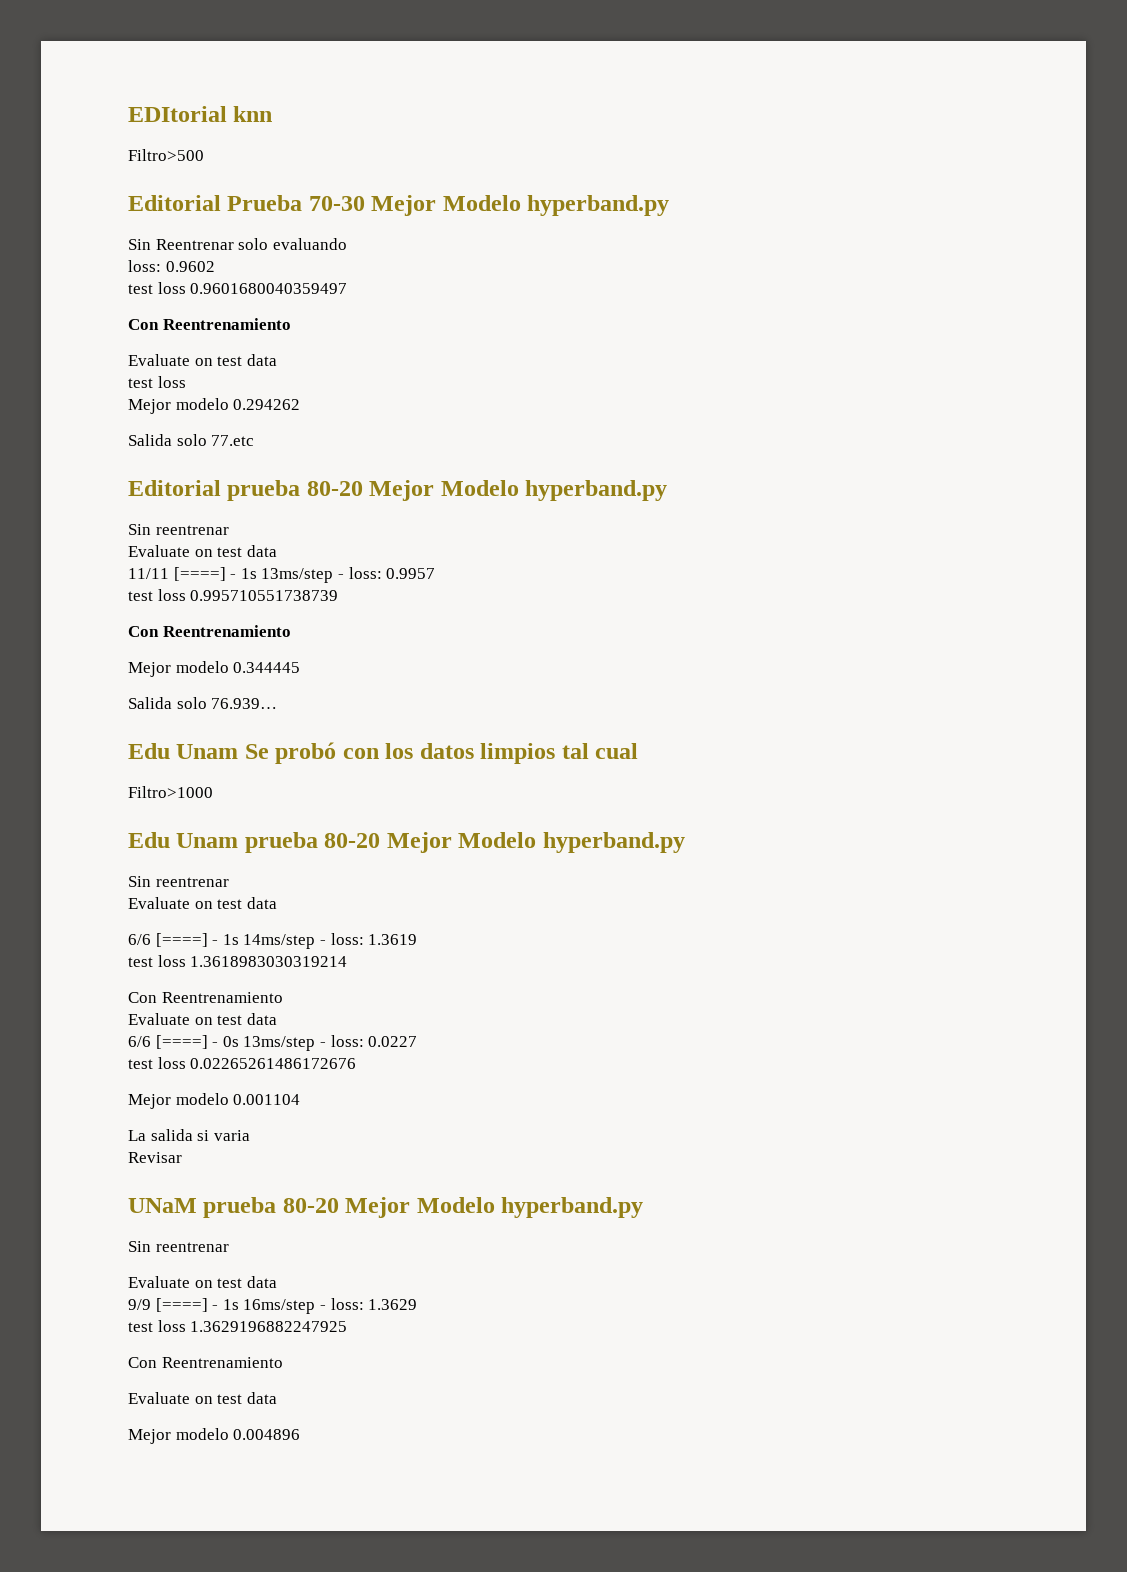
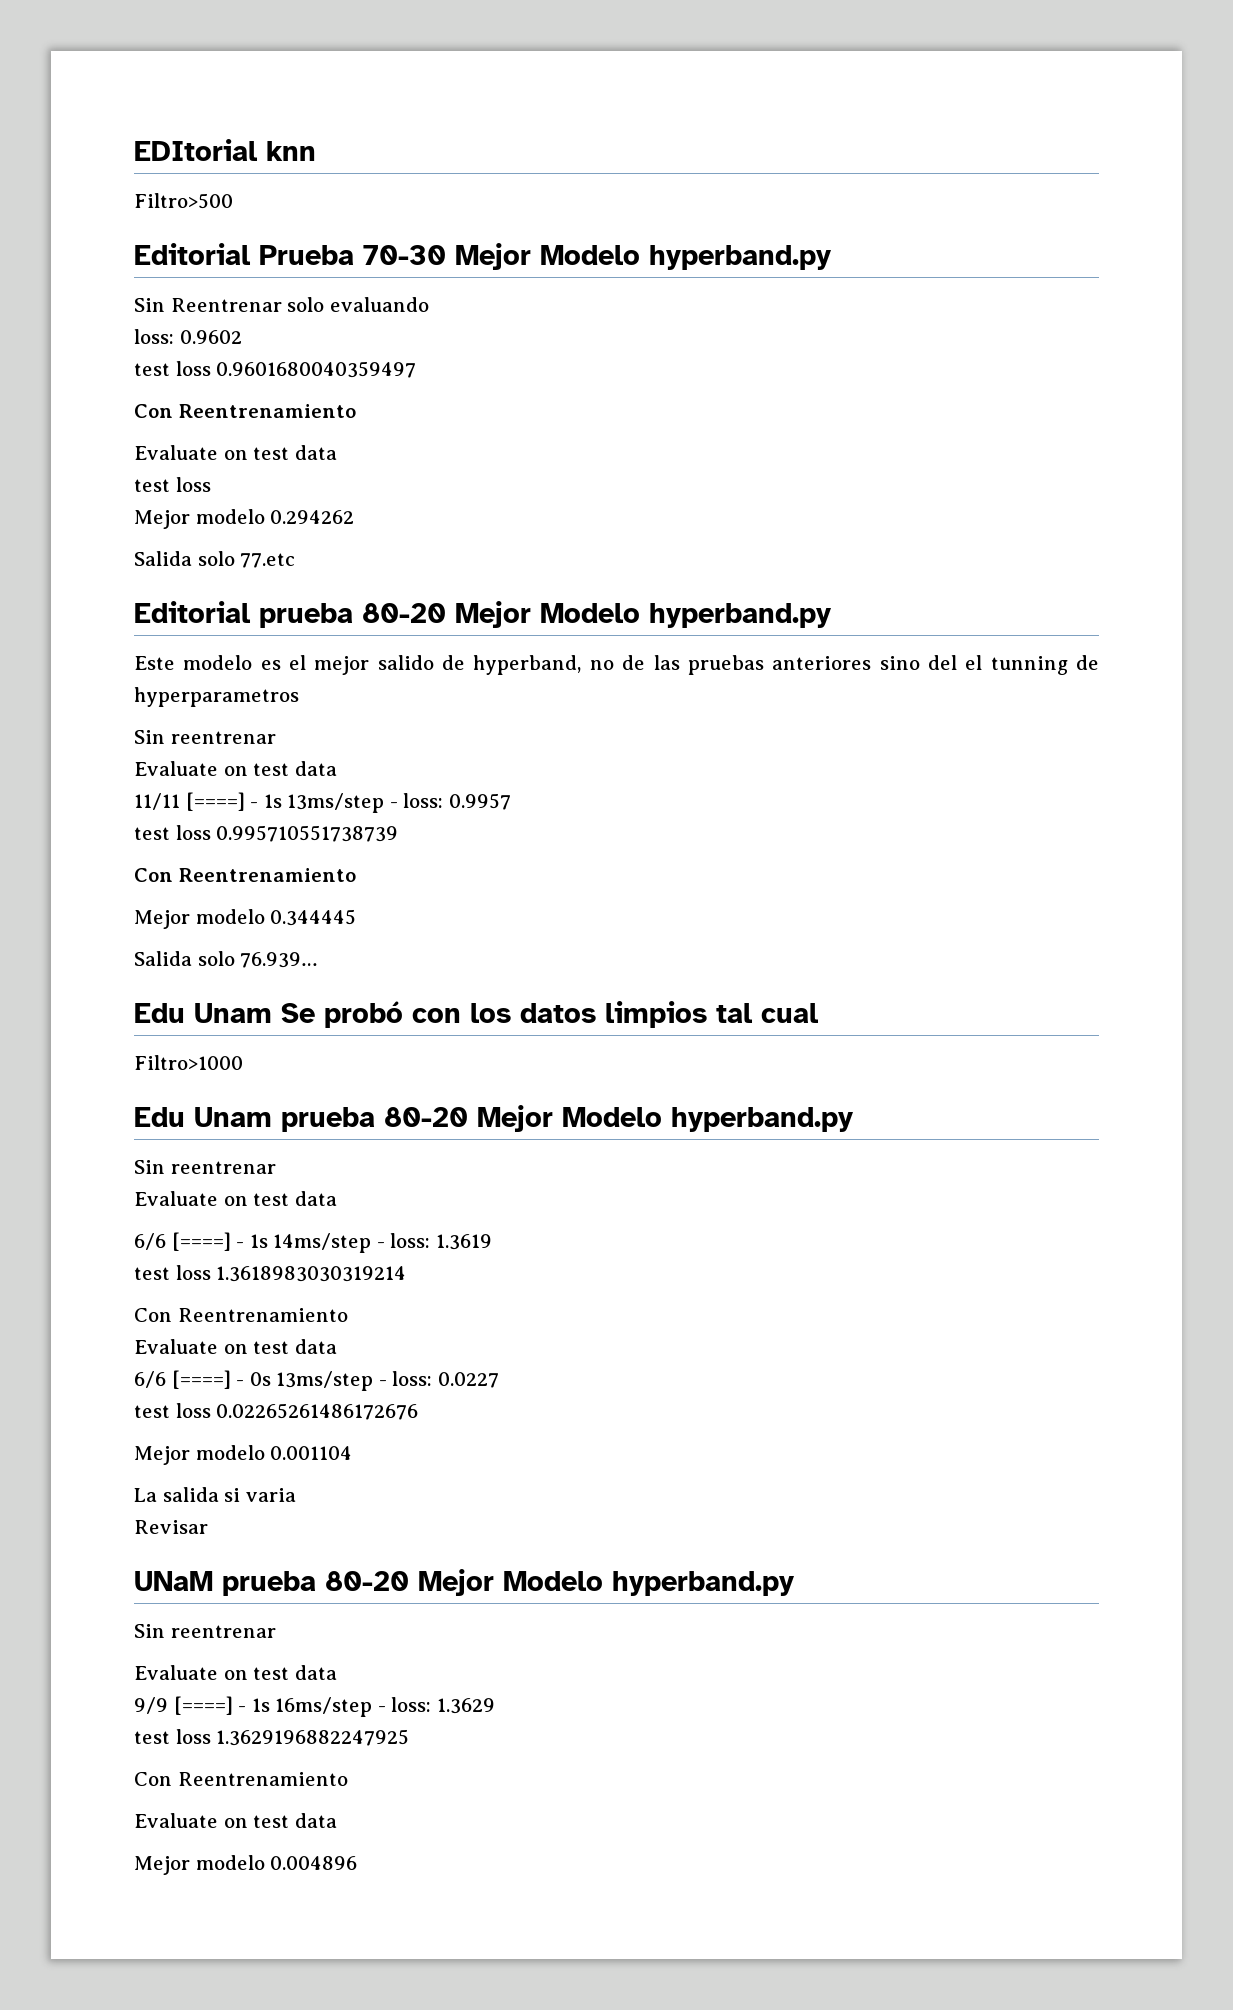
(668, 490) none -> [134,655,1100,675] [134,687,299,707] // Este modelo es el mejor salido de hyperband, no de las pruebas anteriores sino del el tunning de hyperparametros

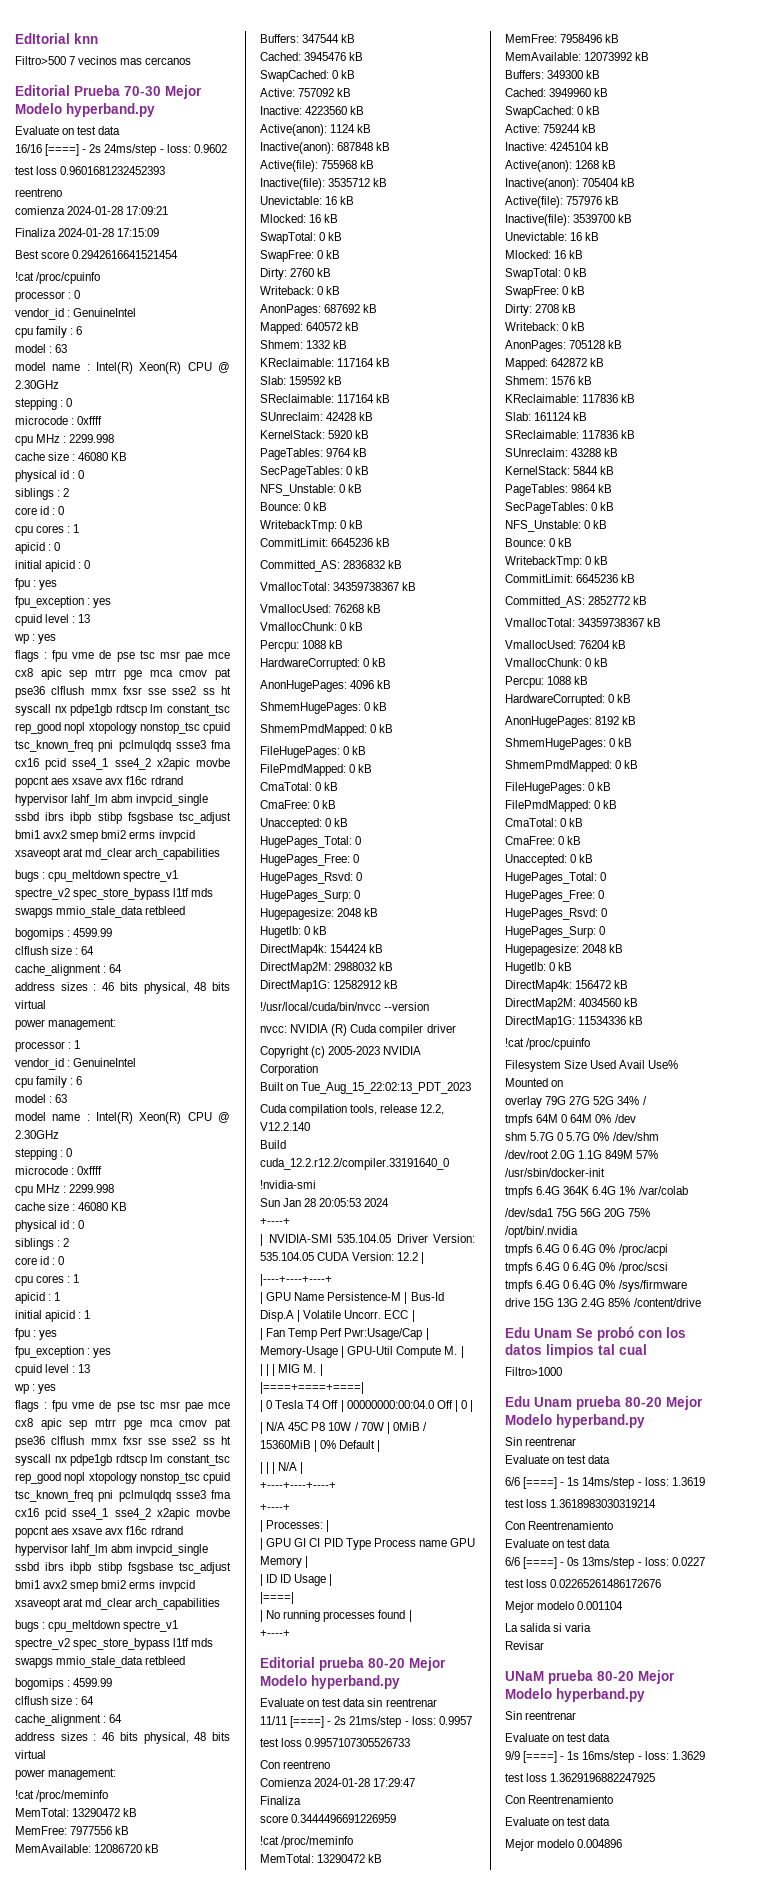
[134,139,258,161] EDItorial -> [15,33,70,44] EdItorial
(233, 201) none -> [69,56,192,65] 7 vecinos mas cercanos
[134,297,429,312] [134,329,242,344] [134,361,417,378] [134,404,356,418] [134,445,337,460] [134,477,211,492] [134,509,355,529] [134,551,296,568] Sin Reentrenar solo evaluando // loss: 0.9602 // test loss 0.9601680040359497 // Con Reentrenamiento // Evaluate on test data // test loss // Mejor modelo 0.294262 // Salida solo 77.etc -> [15,126,121,135] [15,144,227,156] [15,166,166,175] [15,188,62,197] [15,206,169,215] [15,228,160,237] [15,250,179,259] [15,272,101,284] [15,290,81,302] [15,308,137,320] [15,326,83,338] [15,344,68,353] [15,362,230,374] [15,380,59,389] [15,398,73,410] [15,416,103,425] [15,434,115,446] [15,452,128,461] [15,470,85,482] [15,488,70,500] [15,506,65,515] [15,524,80,536] [15,542,61,554] [15,560,91,572] [15,578,58,590] [15,596,112,608] [15,614,91,626] [14,634,57,644] [15,650,231,662] [15,668,231,680] [15,686,231,698] [15,704,230,716] [15,722,230,734] [15,740,231,752] [15,758,230,770] [15,776,183,788] [15,794,209,806] [15,812,231,824] [15,830,195,842] [15,848,221,860] [15,870,179,882] [15,888,214,900] [15,906,186,918] [15,928,113,940] [15,946,95,955] [15,964,123,976] [15,982,230,994] [15,1000,46,1009] [15,1018,117,1030] [15,1040,81,1052] [15,1058,137,1070] [15,1076,83,1088] [15,1094,68,1103] [15,1112,230,1124] [15,1130,59,1139] [15,1148,73,1160] [15,1166,103,1175] [15,1184,115,1196] [15,1202,128,1211] [15,1220,85,1232] [15,1238,70,1250] [15,1256,65,1265] [15,1274,80,1286] [15,1292,61,1304] [15,1310,91,1322] [15,1328,58,1340] [15,1346,112,1358] [15,1364,91,1376] [14,1384,57,1394] [15,1400,231,1412] [15,1418,231,1430] [15,1436,231,1448] [15,1454,230,1466] [15,1472,230,1484] [15,1490,231,1502] [15,1508,230,1520] [15,1526,183,1538] [15,1544,209,1556] [15,1562,231,1574] [15,1580,195,1592] [15,1598,221,1610] [15,1620,179,1632] [15,1638,214,1650] [15,1656,186,1668] [15,1678,113,1690] [15,1696,95,1705] [15,1714,123,1726] [15,1732,230,1744] [15,1750,46,1759] [15,1768,117,1780] [15,1790,109,1802] [15,1808,138,1817] [15,1826,130,1835] [15,1844,160,1853] [260,34,356,43] [260,52,364,61] [260,70,356,82] [260,88,352,97] [260,106,365,115] [260,124,372,136] [260,142,391,154] [260,160,375,172] [260,178,388,190] [260,196,355,205] [260,214,339,223] [260,232,343,244] [260,250,341,262] [260,268,332,280] [260,286,341,295] [260,304,378,316] [260,322,360,334] [260,340,348,349] [260,358,391,367] [260,376,343,385] [260,394,391,403] [260,412,374,421] [260,430,370,439] [260,448,368,460] [260,466,370,478] [260,484,363,496] [260,502,328,511] [260,520,364,532] [260,538,391,547] [260,560,403,572] [260,582,417,591] [260,604,382,613] [260,622,364,631] [260,640,344,652] [260,658,387,670] [260,680,392,692] [260,702,388,714] [260,724,394,736] [260,746,367,758] [260,764,373,776] [260,782,339,791] [260,800,337,809] [260,818,349,830] [260,836,362,848] [260,854,360,866] [260,872,363,884] [260,890,361,902] [260,908,379,920] [260,926,328,938] [260,944,384,956] [260,962,394,974] [260,980,399,992] [260,1002,430,1011] [260,1024,456,1036] [260,1046,422,1058] [260,1064,318,1076] [260,1082,472,1094] [260,1104,445,1116] [260,1122,310,1131] [260,1140,286,1149] [260,1158,449,1170] [260,1180,316,1189] [260,1198,390,1207] [260,1218,290,1225] [260,1234,475,1246] [260,1252,425,1264] [260,1274,332,1286] [260,1292,444,1304] [260,1310,415,1322] [260,1328,429,1340] [260,1346,464,1358] [260,1364,323,1376] [260,1382,364,1394] [260,1400,474,1412] [260,1422,427,1434] [260,1440,381,1452] [260,1462,304,1474] [260,1482,336,1489] [260,1504,290,1511] [260,1520,330,1532] [260,1538,475,1550] [260,1556,309,1568] [260,1574,333,1586] [260,1592,294,1604] [260,1610,412,1622] [260,1630,290,1637] Evaluate on test data // 16/16 [====] - 2s 24ms/step - loss: 0.9602 // test loss 0.9601681232452393 // reentreno // comienza 2024-01-28 17:09:21 // Finaliza 2024-01-28 17:15:09 // Best score 0.2942616641521454 // !cat /proc/cpuinfo // processor : 0 // vendor_id : GenuineIntel // cpu family : 6 // model : 63 // model name : Intel(R) Xeon(R) CPU @ 2.30GHz // stepping : 0 // microcode : 0xffff // cpu MHz : 2299.998 // cache size : 46080 KB // physical id : 0 // siblings : 2 // core id : 0 // cpu cores : 1 // apicid : 0 // initial apicid : 0 // fpu : yes // fpu_exception : yes // cpuid level : 13 // wp : yes // flags : fpu vme de pse tsc msr pae mce cx8 apic sep mtrr pge mca cmov pat pse36 clflush mmx fxsr sse sse2 ss ht syscall nx pdpe1gb rdtscp lm constant_tsc rep_good nopl xtopology nonstop_tsc cpuid tsc_known_freq pni pclmulqdq ssse3 fma cx16 pcid sse4_1 sse4_2 x2apic movbe popcnt aes xsave avx f16c rdrand hypervisor lahf_lm abm invpcid_single ssbd ibrs ibpb stibp fsgsbase tsc_adjust bmi1 avx2 smep bmi2 erms invpcid xsaveopt arat md_clear arch_capabilities // bugs : cpu_meltdown spectre_v1 spectre_v2 spec_store_bypass l1tf mds swapgs mmio_stale_data retbleed // bogomips : 4599.99 // clflush size : 64 // cache_alignment : 64 // address sizes : 46 bits physical, 48 bits virtual // power management: // processor : 1 // vendor_id : GenuineIntel // cpu family : 6 // model : 63 // model name : Intel(R) Xeon(R) CPU @ 2.30GHz // stepping : 0 // microcode : 0xffff // cpu MHz : 2299.998 // cache size : 46080 KB // physical id : 0 // siblings : 2 // core id : 0 // cpu cores : 1 // apicid : 1 // initial apicid : 1 // fpu : yes // fpu_exception : yes // cpuid level : 13 // wp : yes // flags : fpu vme de pse tsc msr pae mce cx8 apic sep mtrr pge mca cmov pat pse36 clflush mmx fxsr sse sse2 ss ht syscall nx pdpe1gb rdtscp lm constant_tsc rep_good nopl xtopology nonstop_tsc cpuid tsc_known_freq pni pclmulqdq ssse3 fma cx16 pcid sse4_1 sse4_2 x2apic movbe popcnt aes xsave avx f16c rdrand hypervisor lahf_lm abm invpcid_single ssbd ibrs ibpb stibp fsgsbase tsc_adjust bmi1 avx2 smep bmi2 erms invpcid xsaveopt arat md_clear arch_capabilities // bugs : cpu_meltdown spectre_v1 spectre_v2 spec_store_bypass l1tf mds swapgs mmio_stale_data retbleed // bogomips : 4599.99 // clflush size : 64 // cache_alignment : 64 // address sizes : 46 bits physical, 48 bits virtual // power management: // !cat /proc/meminfo // MemTotal: 13290472 kB // MemFree: 7977556 kB // MemAvailable: 12086720 kB // Buffers: 347544 kB // Cached: 3945476 kB // SwapCached: 0 kB // Active: 757092 kB // Inactive: 4223560 kB // Active(anon): 1124 kB // Inactive(anon): 687848 kB // Active(file): 755968 kB // Inactive(file): 3535712 kB // Unevictable: 16 kB // Mlocked: 16 kB // SwapTotal: 0 kB // SwapFree: 0 kB // Dirty: 2760 kB // Writeback: 0 kB // AnonPages: 687692 kB // Mapped: 640572 kB // Shmem: 1332 kB // KReclaimable: 117164 kB // Slab: 159592 kB // SReclaimable: 117164 kB // SUnreclaim: 42428 kB // KernelStack: 5920 kB // PageTables: 9764 kB // SecPageTables: 0 kB // NFS_Unstable: 0 kB // Bounce: 0 kB // WritebackTmp: 0 kB // CommitLimit: 6645236 kB // Committed_AS: 2836832 kB // VmallocTotal: 34359738367 kB // VmallocUsed: 76268 kB // VmallocChunk: 0 kB // Percpu: 1088 kB // HardwareCorrupted: 0 kB // AnonHugePages: 4096 kB // ShmemHugePages: 0 kB // ShmemPmdMapped: 0 kB // FileHugePages: 0 kB // FilePmdMapped: 0 kB // CmaTotal: 0 kB // CmaFree: 0 kB // Unaccepted: 0 kB // HugePages_Total: 0 // HugePages_Free: 0 // HugePages_Rsvd: 0 // HugePages_Surp: 0 // Hugepagesize: 2048 kB // Hugetlb: 0 kB // DirectMap4k: 154424 kB // DirectMap2M: 2988032 kB // DirectMap1G: 12582912 kB // !/usr/local/cuda/bin/nvcc --version // nvcc: NVIDIA (R) Cuda compiler driver // Copyright (c) 2005-2023 NVIDIA Corporation // Built on Tue_Aug_15_22:02:13_PDT_2023 // Cuda compilation tools, release 12.2, V12.2.140 // Build cuda_12.2.r12.2/compiler.33191640_0 // !nvidia-smi // Sun Jan 28 20:05:53 2024 // +----+ // | NVIDIA-SMI 535.104.05 Driver Version: 535.104.05 CUDA Version: 12.2 | // |----+----+----+ // | GPU Name Persistence-M | Bus-Id Disp.A | Volatile Uncorr. ECC | // | Fan Temp Perf Pwr:Usage/Cap | Memory-Usage | GPU-Util Compute M. | // | | | MIG M. | // |====+====+====| // | 0 Tesla T4 Off | 00000000:00:04.0 Off | 0 | // | N/A 45C P8 10W / 70W | 0MiB / 15360MiB | 0% Default | // | | | N/A | // +----+----+----+ // +----+ // | Processes: | // | GPU GI CI PID Type Process name GPU Memory | // | ID ID Usage | // |====| // | No running processes found | // +----+
[134,655,1100,675] [134,687,299,707] [134,730,276,744] [134,761,337,776] // Este modelo es el mejor salido de hyperband, no de las pruebas anteriores sino del el tunning de hyperparametros // Sin reentrenar // Evaluate on test data -> [260,1698,437,1707] // Evaluate on test data sin reentrenar
[263,793,385,813] 1s 13ms/step -> [334,1716,402,1728] 2s 21ms/step
[216,825,399,842] [134,868,356,882] [134,909,357,929] [134,951,319,968] 0.995710551738739 // Con Reentrenamiento // Mejor modelo 0.344445 // Salida solo 76.939… -> [305,1738,411,1747] [260,1760,331,1769] [260,1778,416,1787] [260,1796,301,1805] [260,1814,397,1823] [260,1836,354,1848] [260,1854,383,1863] [505,34,620,43] [505,52,650,61] [505,70,601,79] [505,88,609,97] [505,106,601,118] [505,124,597,133] [505,142,610,151] [505,160,617,172] [505,178,636,190] [505,196,620,208] [505,214,633,226] [505,232,600,241] [505,250,584,259] [505,268,588,280] [505,286,586,298] [505,304,577,316] [505,322,586,331] [505,340,623,352] [505,358,605,370] [505,376,593,385] [505,394,636,403] [505,412,588,421] [505,430,636,439] [505,448,619,457] [505,466,615,475] [505,484,613,496] [505,502,615,514] [505,520,608,532] [505,538,573,547] [505,556,609,568] [505,574,636,583] [505,596,648,608] [505,618,662,627] [505,640,627,649] [505,658,609,667] [505,676,589,688] [505,694,632,706] [505,716,637,728] [505,738,633,750] [505,760,639,772] [505,782,612,794] [505,800,618,812] [505,818,584,827] [505,836,582,845] [505,854,594,866] [505,872,607,884] [505,890,605,902] [505,908,608,920] [505,926,606,938] [505,944,624,956] [505,962,573,974] [505,980,629,992] [505,998,639,1010] [505,1016,644,1028] [505,1038,591,1050] [505,1060,679,1072] [505,1078,564,1087] [505,1096,647,1108] [505,1114,636,1126] [505,1132,659,1141] [505,1150,659,1159] [505,1168,605,1177] [505,1186,688,1198] [505,1208,651,1217] [505,1226,578,1238] [505,1244,668,1256] [505,1262,668,1274] [505,1280,687,1292] [505,1298,701,1307] 0.9957107305526733 // Con reentreno // Comienza 2024-01-28 17:29:47 // Finaliza // score 0.3444496691226959 // !cat /proc/meminfo // MemTotal: 13290472 kB // MemFree: 7958496 kB // MemAvailable: 12073992 kB // Buffers: 349300 kB // Cached: 3949960 kB // SwapCached: 0 kB // Active: 759244 kB // Inactive: 4245104 kB // Active(anon): 1268 kB // Inactive(anon): 705404 kB // Active(file): 757976 kB // Inactive(file): 3539700 kB // Unevictable: 16 kB // Mlocked: 16 kB // SwapTotal: 0 kB // SwapFree: 0 kB // Dirty: 2708 kB // Writeback: 0 kB // AnonPages: 705128 kB // Mapped: 642872 kB // Shmem: 1576 kB // KReclaimable: 117836 kB // Slab: 161124 kB // SReclaimable: 117836 kB // SUnreclaim: 43288 kB // KernelStack: 5844 kB // PageTables: 9864 kB // SecPageTables: 0 kB // NFS_Unstable: 0 kB // Bounce: 0 kB // WritebackTmp: 0 kB // CommitLimit: 6645236 kB // Committed_AS: 2852772 kB // VmallocTotal: 34359738367 kB // VmallocUsed: 76204 kB // VmallocChunk: 0 kB // Percpu: 1088 kB // HardwareCorrupted: 0 kB // AnonHugePages: 8192 kB // ShmemHugePages: 0 kB // ShmemPmdMapped: 0 kB // FileHugePages: 0 kB // FilePmdMapped: 0 kB // CmaTotal: 0 kB // CmaFree: 0 kB // Unaccepted: 0 kB // HugePages_Total: 0 // HugePages_Free: 0 // HugePages_Rsvd: 0 // HugePages_Surp: 0 // Hugepagesize: 2048 kB // Hugetlb: 0 kB // DirectMap4k: 156472 kB // DirectMap2M: 4034560 kB // DirectMap1G: 11534336 kB // !cat /proc/cpuinfo // Filesystem Size Used Avail Use% Mounted on // overlay 79G 27G 52G 34% / // tmpfs 64M 0 64M 0% /dev // shm 5.7G 0 5.7G 0% /dev/shm // /dev/root 2.0G 1.1G 849M 57% /usr/sbin/docker-init // tmpfs 6.4G 364K 6.4G 1% /var/colab // /dev/sda1 75G 56G 20G 75% /opt/bin/.nvidia // tmpfs 6.4G 0 6.4G 0% /proc/acpi // tmpfs 6.4G 0 6.4G 0% /proc/scsi // tmpfs 6.4G 0 6.4G 0% /sys/firmware // drive 15G 13G 2.4G 85% /content/drive

